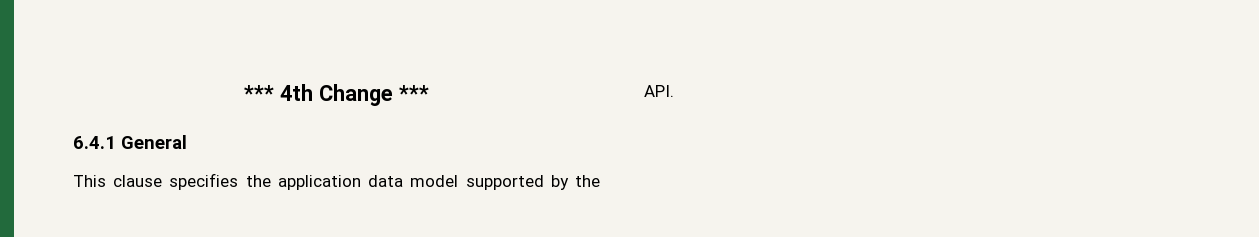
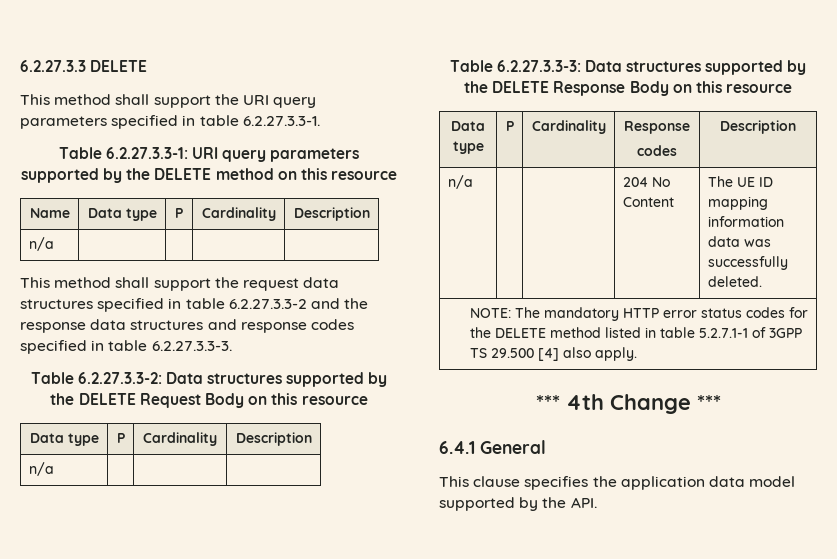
(244, 93) none -> [20,60,148,72] [20,94,317,108] [20,115,320,129] [58,147,360,162] [20,168,398,183] [29,208,70,218] [87,208,157,221] [175,208,183,218] [201,207,276,221] [293,207,370,221] [28,237,54,251] [20,277,340,291] [20,298,369,312] [20,319,354,333] [20,340,232,354] [30,372,388,387] [50,393,368,408] [29,433,99,446] [116,433,125,443] [143,432,217,446] [235,432,312,446] [28,462,54,476] [449,60,807,75] [463,81,793,96] [451,121,485,131] [452,141,484,154] [505,121,514,131] [531,120,606,134] [624,121,690,134] [637,145,677,156] [720,120,796,134] [447,175,473,189] [622,177,670,187] [622,197,674,207] [707,176,773,187] [707,196,768,210] [707,216,784,227] [707,236,771,247] [707,256,788,270] [707,276,762,287] [470,307,809,321] [470,327,803,338] [470,347,638,361] 6.2.27.3.3 DELETE // This method shall support the URI query parameters specified in table 6.2.27.3.3-1. // Table 6.2.27.3.3-1: URI query parameters supported by the DELETE method on this resource // Name | Data type | P | Cardinality | Description // n/a | | | | // This method shall support the request data structures specified in table 6.2.27.3.3-2 and the response data structures and response codes specified in table 6.2.27.3.3-3. // Table 6.2.27.3.3-2: Data structures supported by the DELETE Request Body on this resource // Data type | P | Cardinality | Description // n/a | | | // Table 6.2.27.3.3-3: Data structures supported by the DELETE Response Body on this resource // Data type | P | Cardinality | Response // codes | Description // n/a | | | 204 No Content | The UE ID mapping information data was successfully deleted. // NOTE: The mandatory HTTP error status codes for the DELETE method listed in table 5.2.7.1-1 of 3GPP TS 29.500 [4] also apply. //

